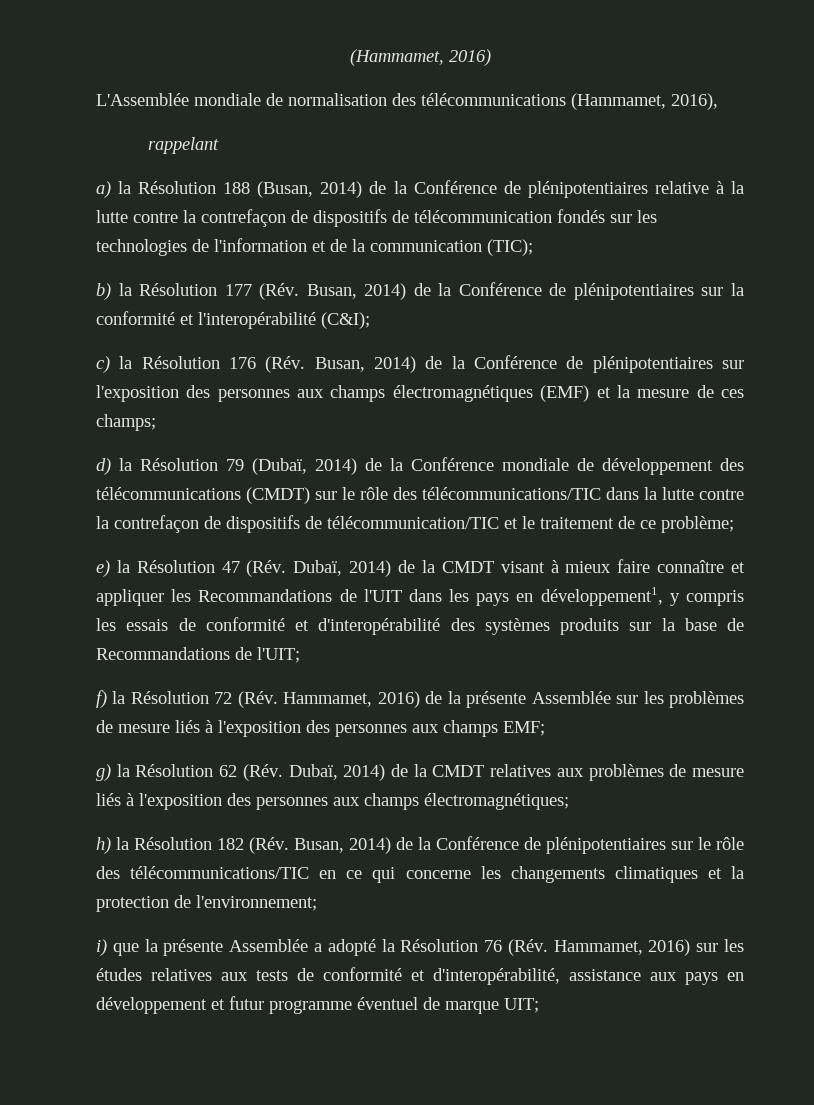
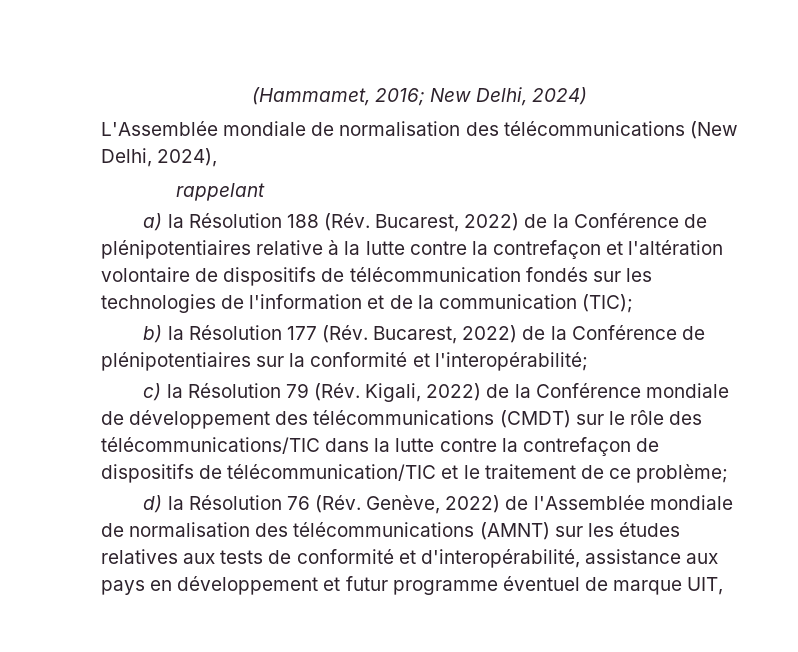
[349,49,491,66] (Hammamet, 2016) -> [251,87,588,106] (Hammamet, 2016; New Delhi, 2024)
[571,93,718,110] (Hammamet, 2016), -> [689,121,738,139] [101,148,218,167] (New Delhi, 2024),
[257,181,363,198] (Busan, 2014) -> [323,213,520,232] (Rév. Bucarest, 2022)
(286, 218) none -> [606,240,724,255] [101,267,190,282] et l'altération volontaire
[306,283,407,300] Busan, 2014) -> [373,325,518,344] Bucarest, 2022)
[198,312,370,329] l'interopérabilité (C&I); -> [434,352,588,371] l'interopérabilité;
[229,355,744,373] [96,385,745,402] [96,414,156,431] [96,458,357,475] 176 (Rév. Busan, 2014) de la Conférence de plénipotentiaires sur l'exposition des personnes aux champs électromagnétiques (EMF) et la mesure de ces champs; // d) la Résolution 79 (Dubaï, 2014) -> [285,383,482,402] 79 (Rév. Kigali, 2022)
[96,559,746,577] [96,587,744,606] [96,617,744,635] [96,647,300,663] [96,690,744,708] [96,720,545,737] [96,764,744,781] [96,793,569,810] [96,836,744,854] [96,866,745,883] [96,895,317,912] [96,939,691,956] e) la Résolution 47 (Rév. Dubaï, 2014) de la CMDT visant à mieux faire connaître et appliquer les Recommandations de l'UIT dans les pays en développement1, y compris les essais de conformité et d'interopérabilité des systèmes produits sur la base de Recommandations de l'UIT; // f) la Résolution 72 (Rév. Hammamet, 2016) de la présente Assemblée sur les problèmes de mesure liés à l'exposition des personnes aux champs EMF; // g) la Résolution 62 (Rév. Dubaï, 2014) de la CMDT relatives aux problèmes de mesure liés à l'exposition des personnes aux champs électromagnétiques; // h) la Résolution 182 (Rév. Busan, 2014) de la Conférence de plénipotentiaires sur le rôle des télécommunications/TIC en ce qui concerne les changements climatiques et la protection de l'environnement; // i) que la présente Assemblée a adopté la Résolution 76 (Rév. Hammamet, 2016) -> [143,495,733,514] [101,522,550,540] d) la Résolution 76 (Rév. Genève, 2022) de l'Assemblée mondiale de normalisation des télécommunications (AMNT)
[504,998,539,1013] UIT; -> [687,577,724,595] UIT,

